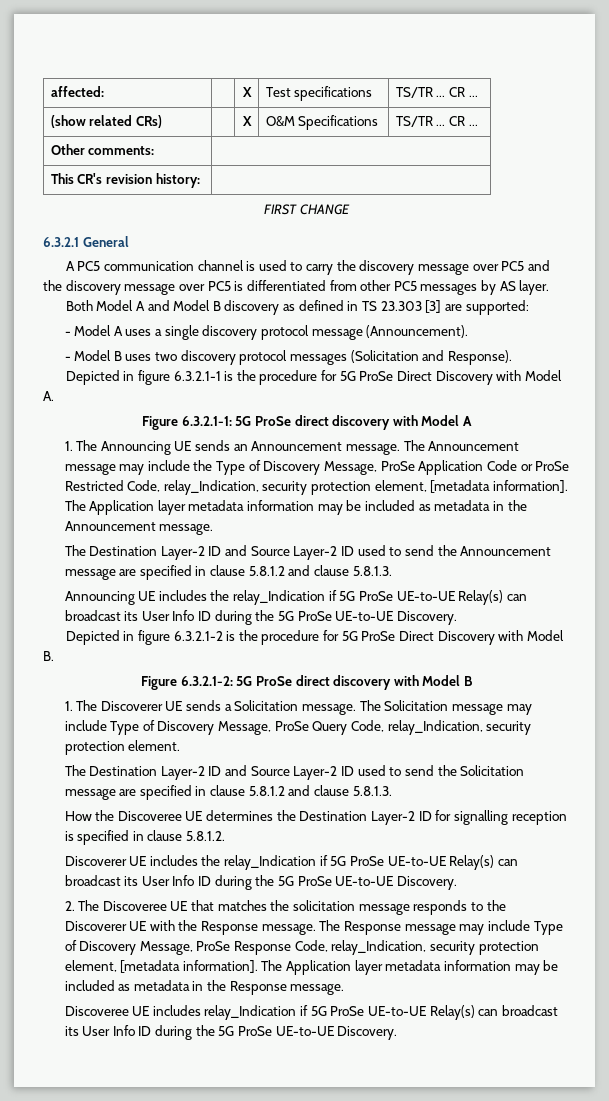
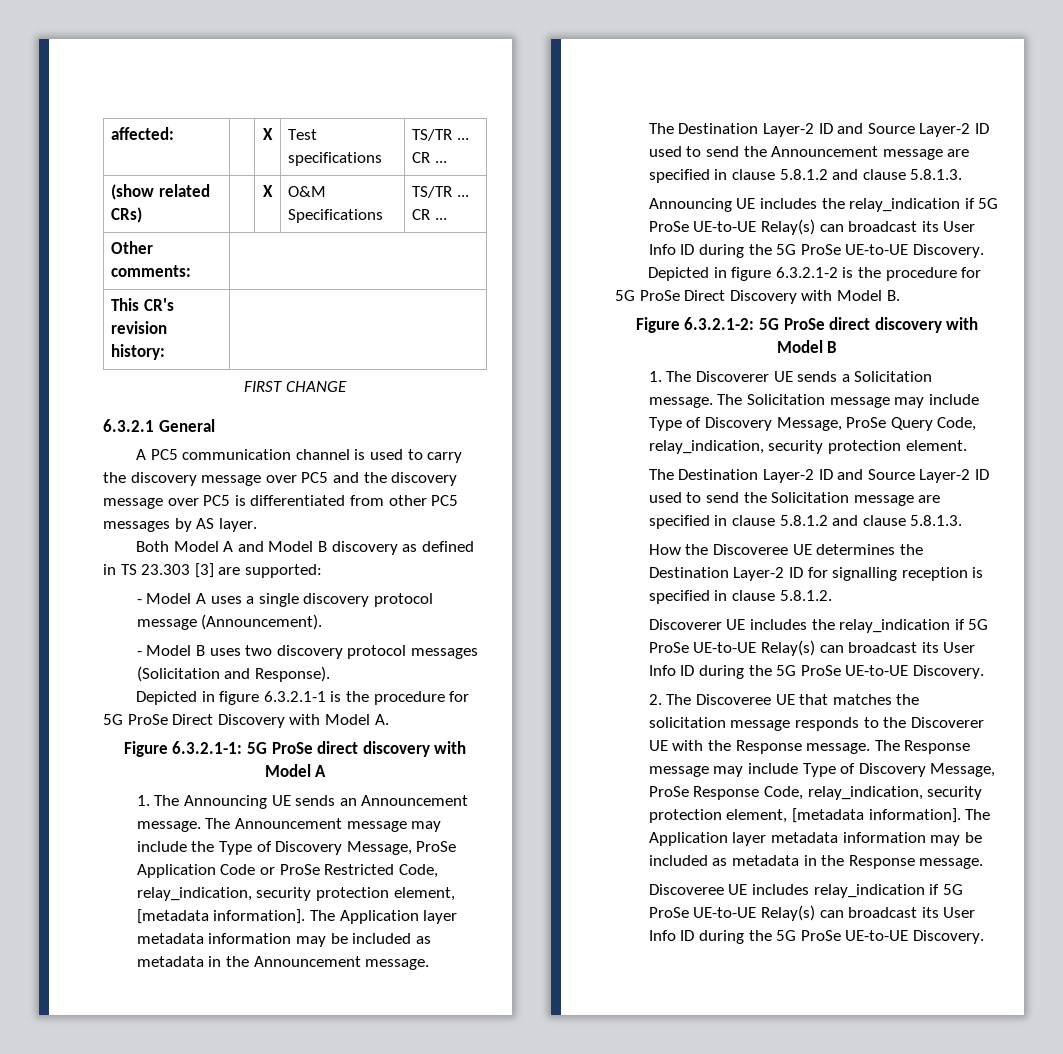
[163,480,259,495] relay_Indication, -> [136,887,252,901] relay_indication,
[233,590,326,605] relay_Indication -> [849,198,961,212] relay_indication
[387,720,483,735] relay_Indication, -> [648,440,764,454] relay_indication,
[224,855,317,870] relay_Indication -> [839,619,951,633] relay_indication
[331,940,427,955] relay_Indication, -> [807,786,923,800] relay_indication,
[204,1005,297,1020] relay_Indication -> [813,884,925,898] relay_indication

